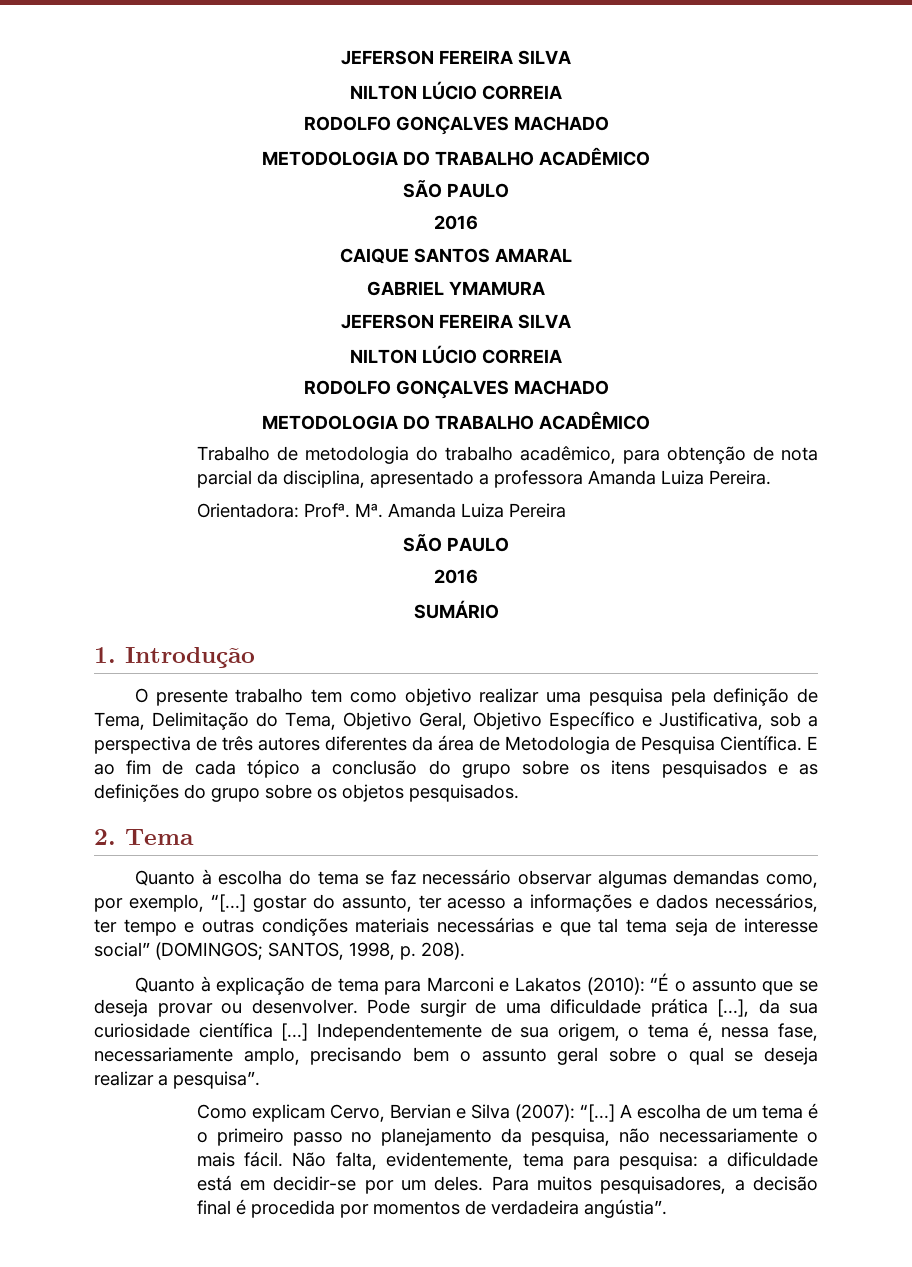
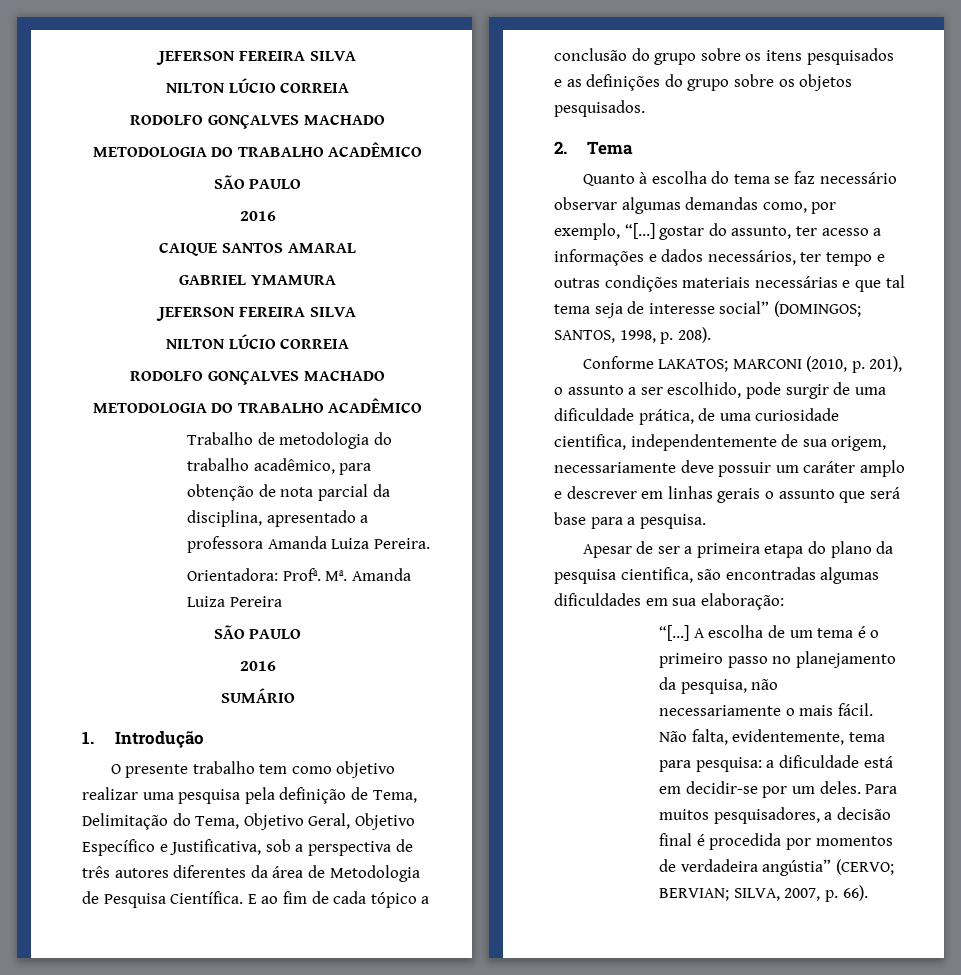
[134,973,818,995] [94,998,818,1017] [94,1022,818,1041] [94,1047,819,1065] [94,1071,260,1089] [196,1104,575,1122] Quanto à explicação de tema para Marconi e Lakatos (2010): “É o assunto que se deseja provar ou desenvolver. Pode surgir de uma dificuldade prática [...], da sua curiosidade científica [...] Independentemente de sua origem, o tema é, nessa fase, necessariamente amplo, precisando bem o assunto geral sobre o qual se deseja realizar a pesquisa”. // Como explicam Cervo, Bervian e Silva (2007): -> [582,356,903,373] [554,382,886,399] [554,408,840,425] [554,434,887,451] [554,460,905,477] [554,486,900,503] [554,512,706,529] [582,541,894,558] [554,567,880,584] [554,593,784,610] Conforme LAKATOS; MARCONI (2010, p. 201), o assunto a ser escolhido, pode surgir de uma dificuldade prática, de uma curiosidade cientifica, independentemente de sua origem, necessariamente deve possuir um caráter amplo e descrever em linhas gerais o assunto que será base para a pesquisa. // Apesar de ser a primeira etapa do plano da pesquisa cientifica, são encontradas algumas dificuldades em sua elaboração: //
[583,1199,667,1218] angústia”. -> [762,859,895,876] [659,885,868,902] angústia” (CERVO; BERVIAN; SILVA, 2007, p. 66).

